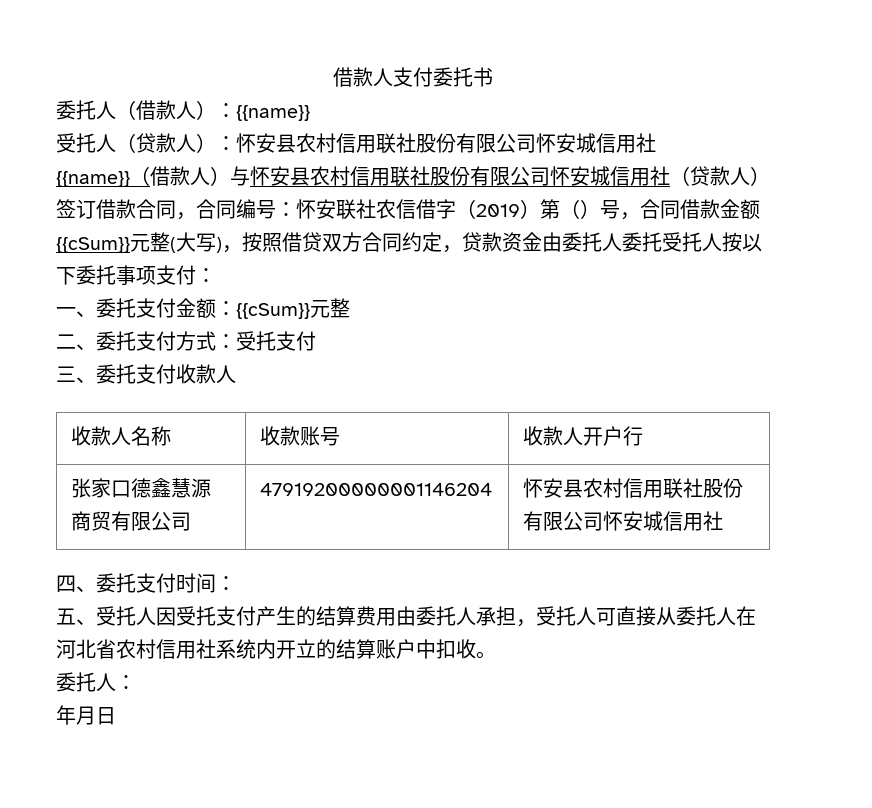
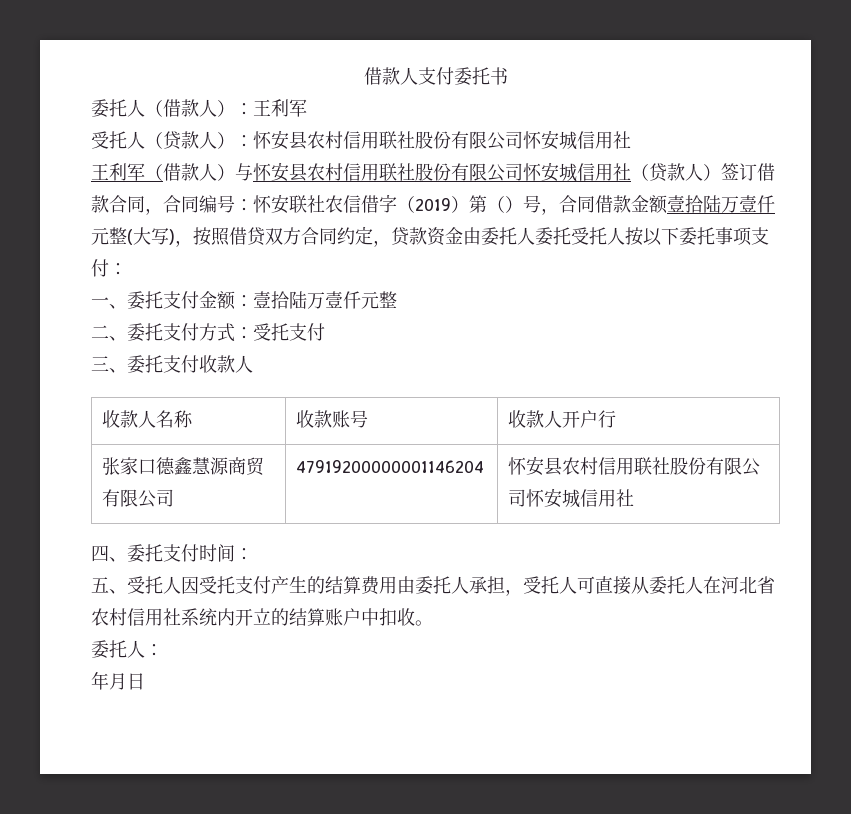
[236,105,310,121] {{name}} -> [253,99,307,117] 王利军
[56,171,130,187] {{name}} -> [91,163,145,181] 王利军
[56,237,130,253] {{cSum}} -> [667,195,775,213] 壹拾陆万壹仟
[236,303,310,319] {{cSum}} -> [253,291,361,309] 壹拾陆万壹仟

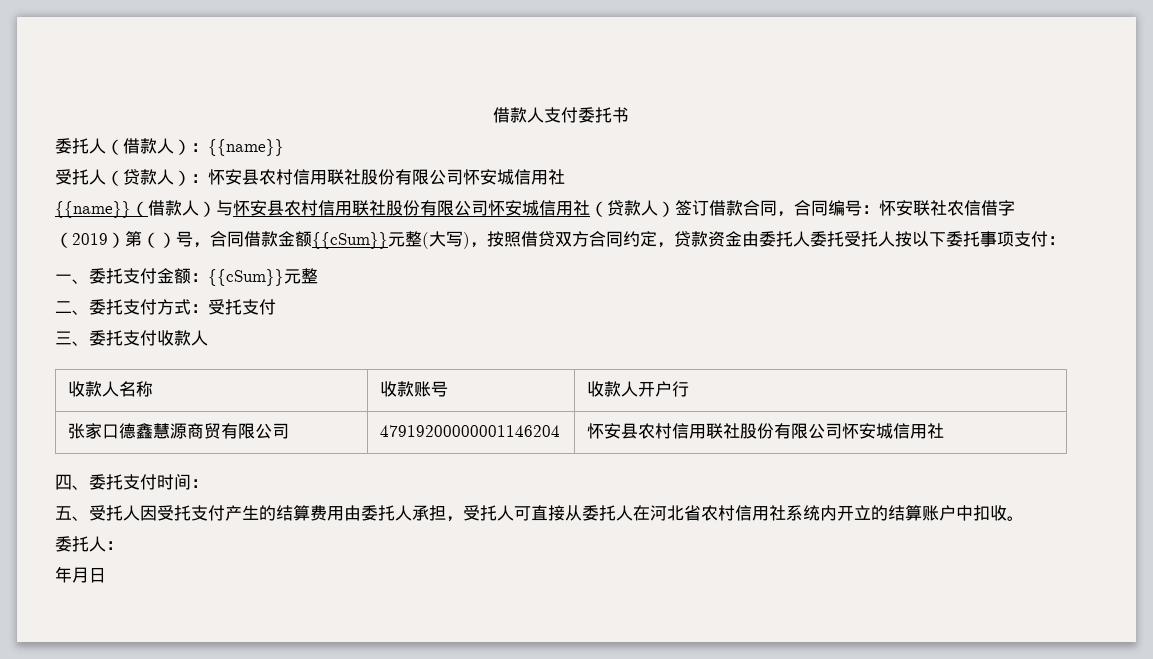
[253,99,307,117] 王利军 -> [208,139,284,156] {{name}}
[91,163,145,181] 王利军 -> [55,201,131,218] {{name}}
[667,195,775,213] 壹拾陆万壹仟 -> [312,232,388,249] {{cSum}}
[253,291,361,309] 壹拾陆万壹仟 -> [208,269,284,286] {{cSum}}

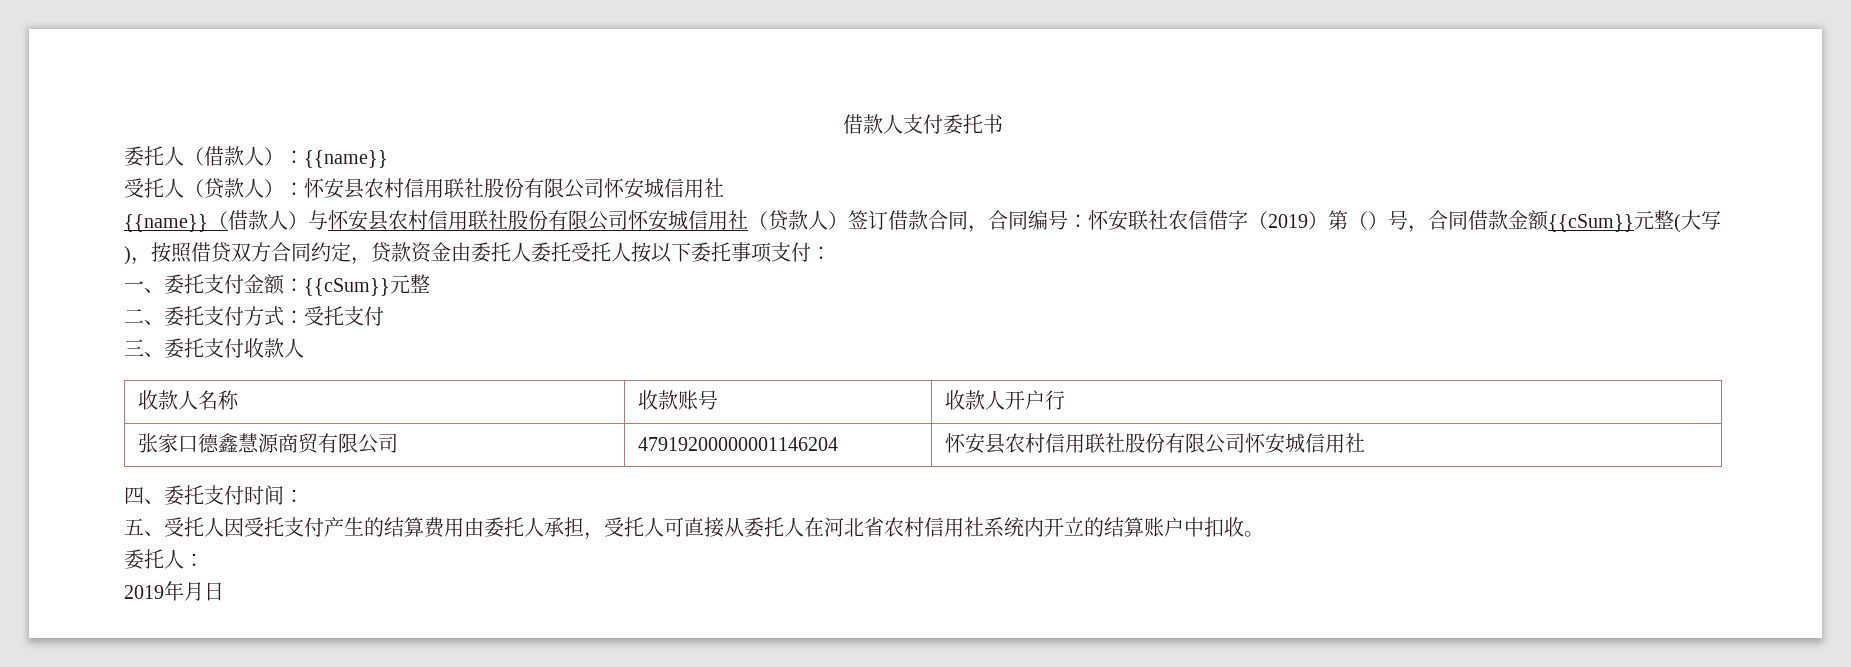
(123, 545) none -> [124,585,164,599] 2019

